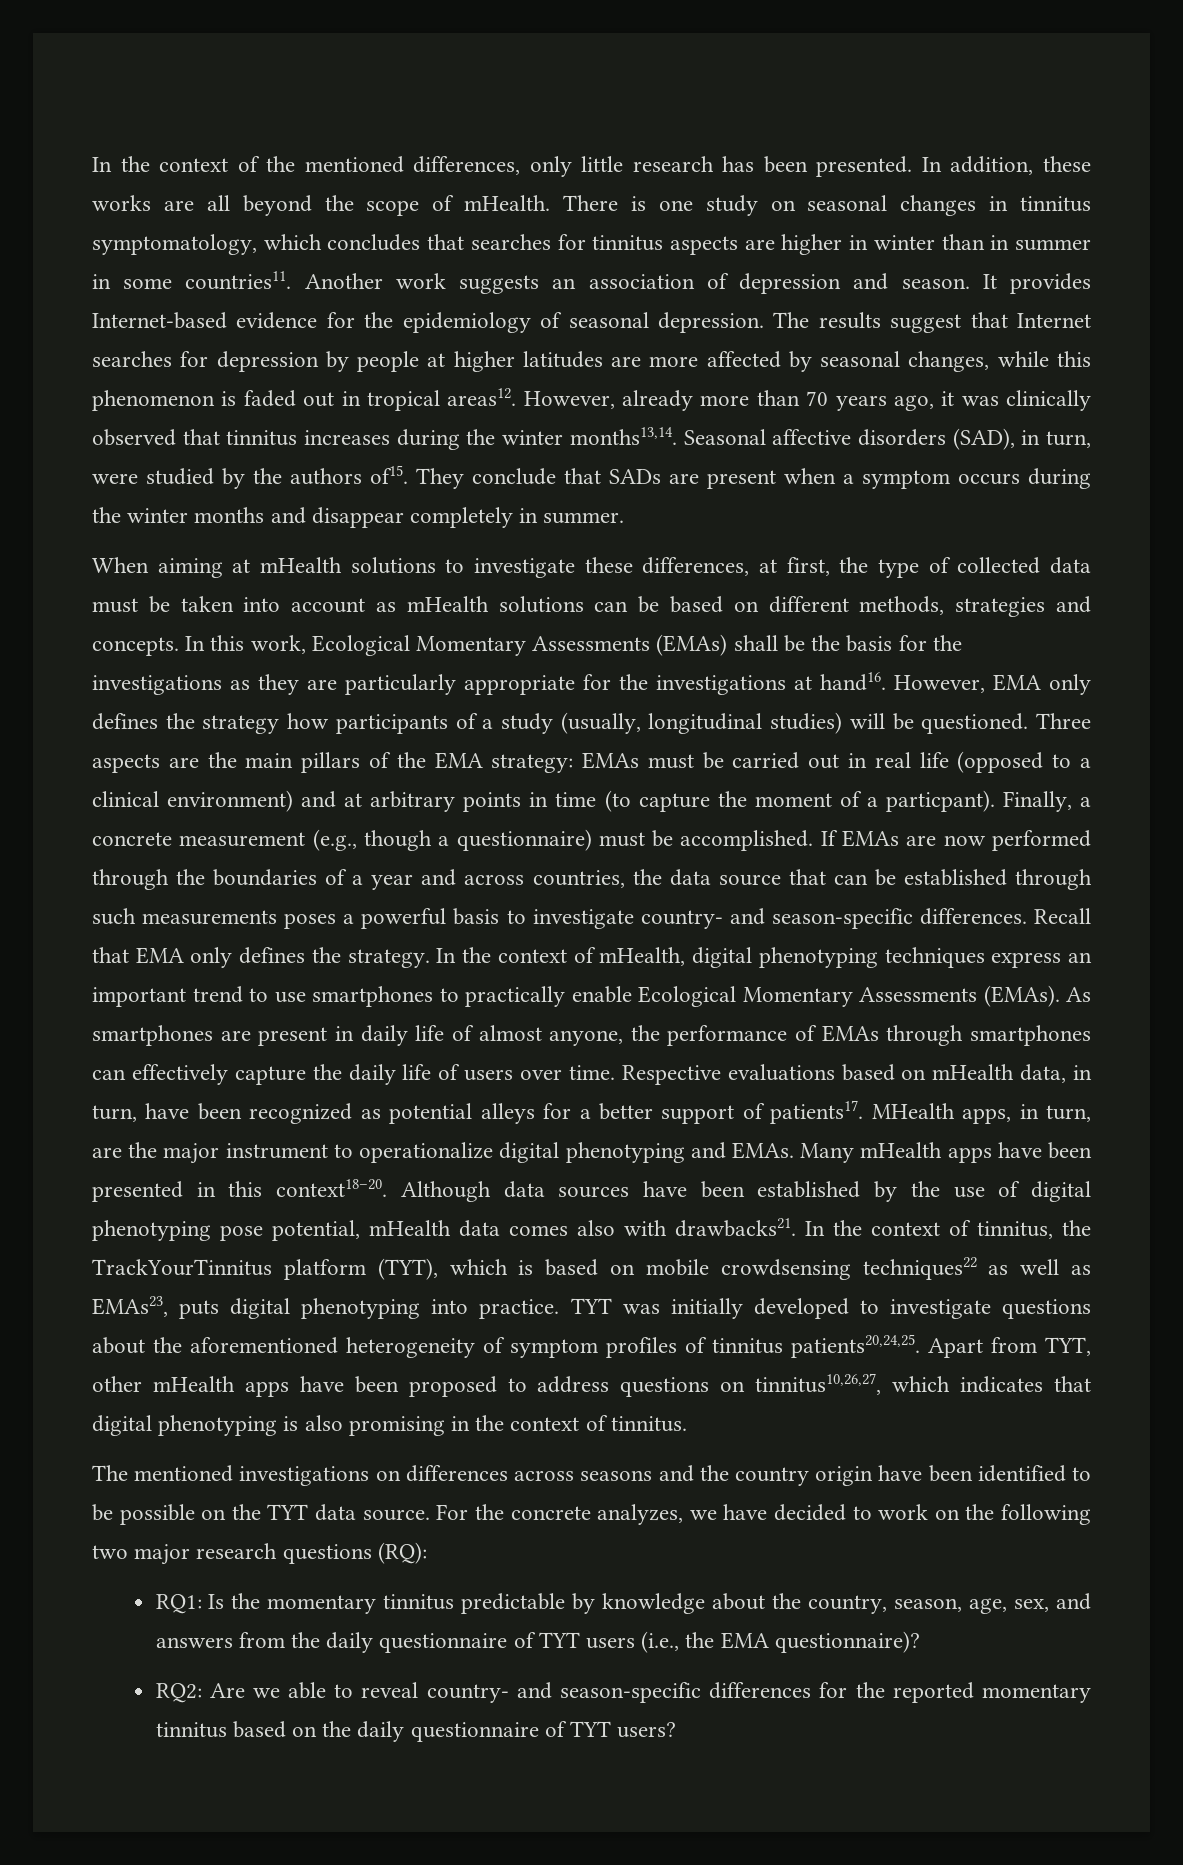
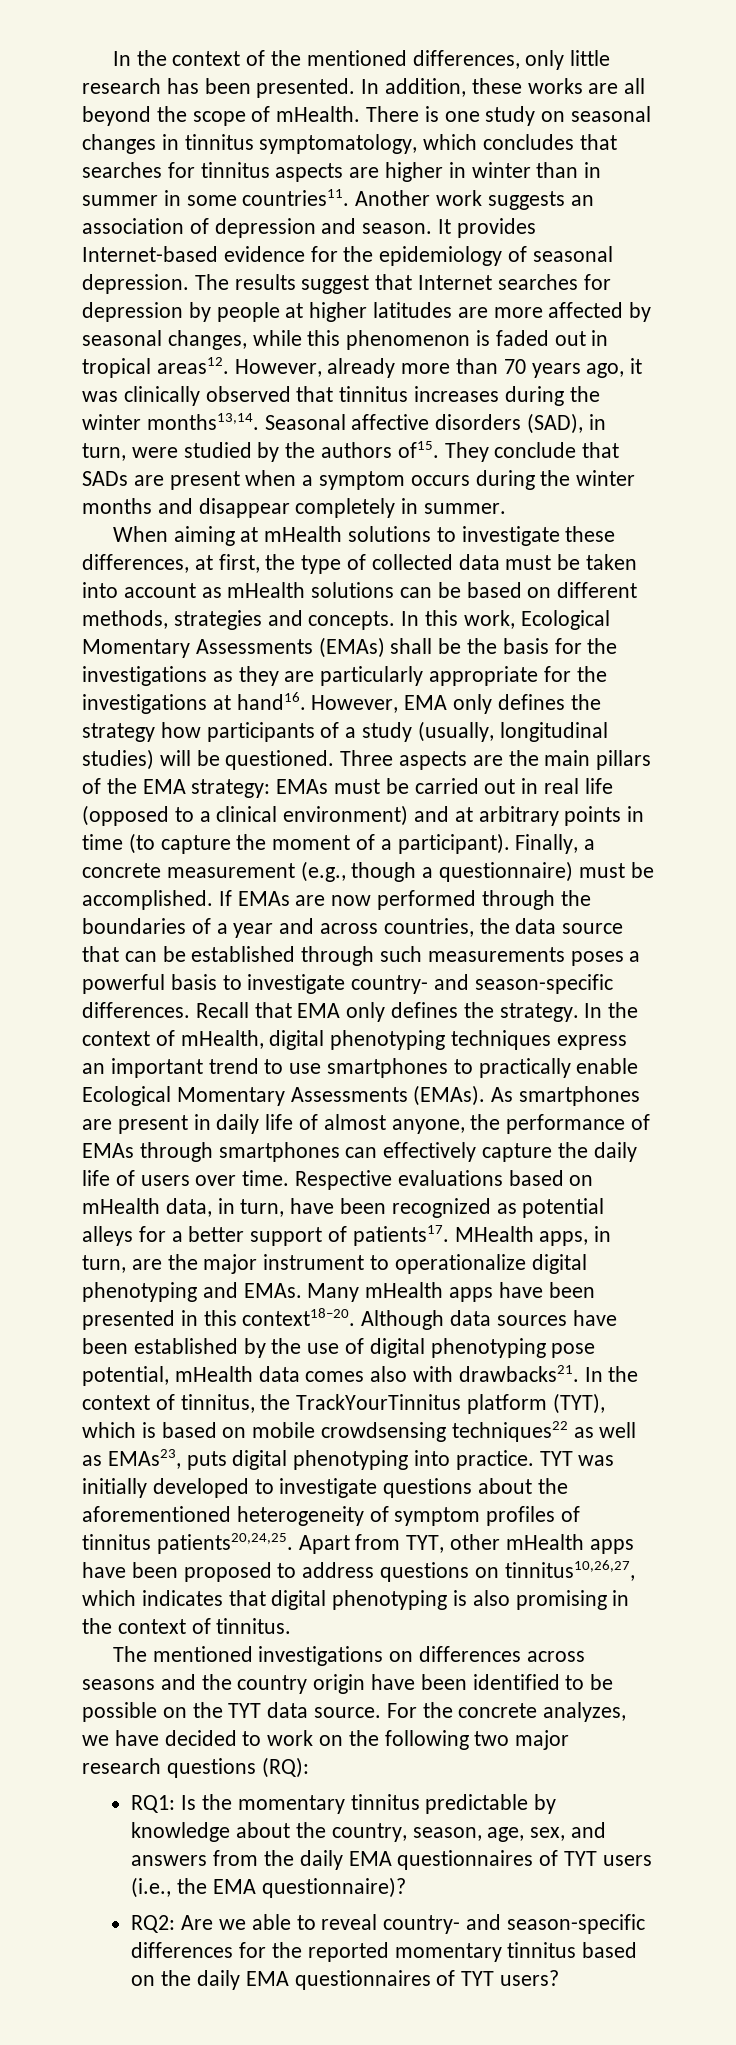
[885,790,995,812] particpant). -> [397,833,510,854] participant).
[379,1633,508,1653] questionnaire -> [348,1850,534,1870] EMA questionnaires
[410,1722,539,1742] questionnaire -> [245,1970,431,1990] EMA questionnaires

